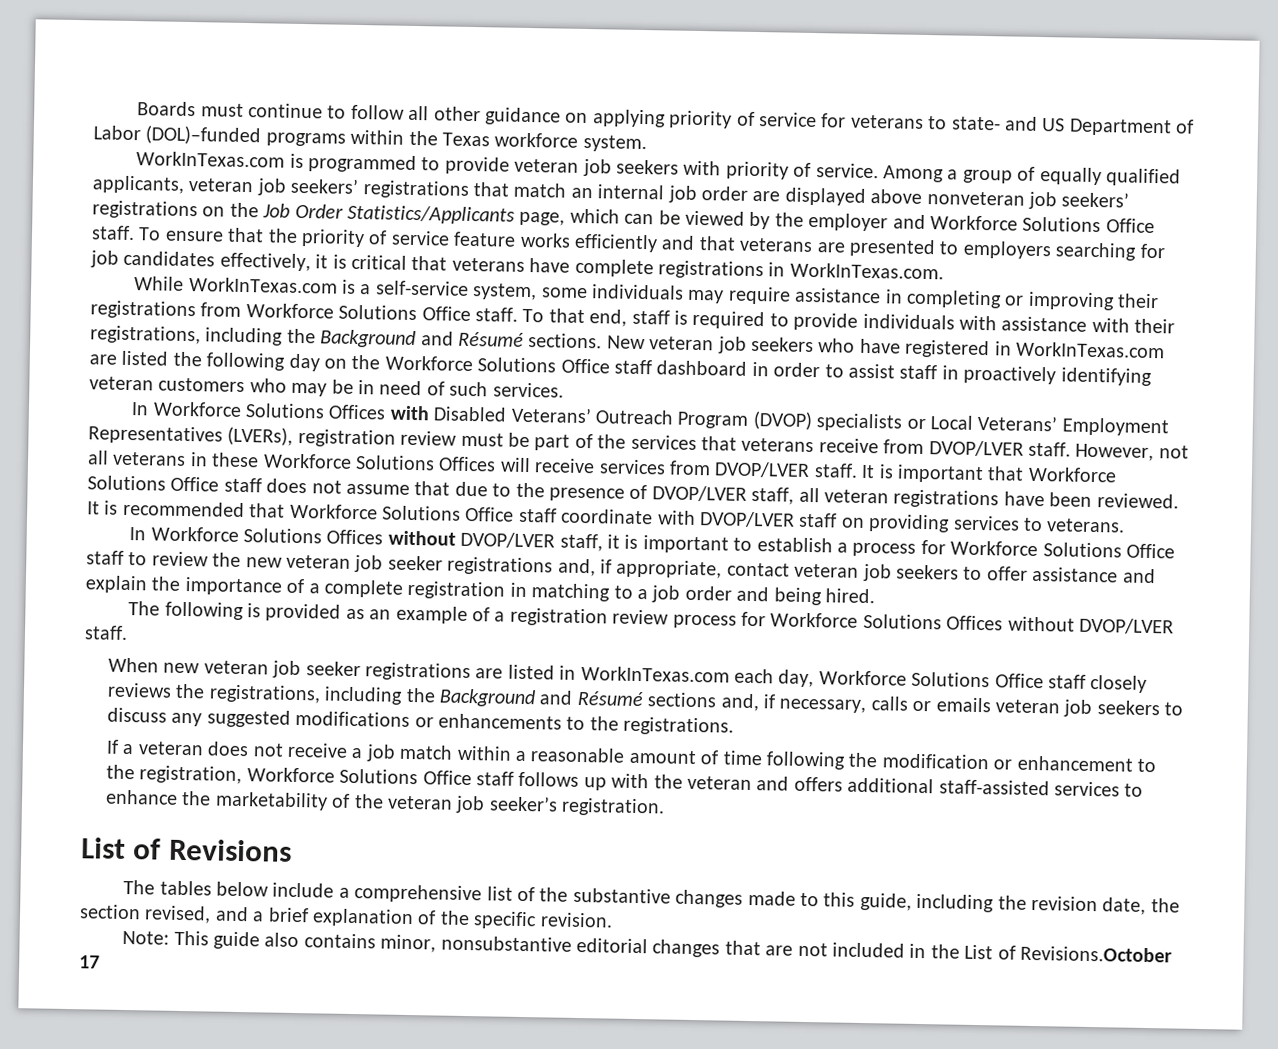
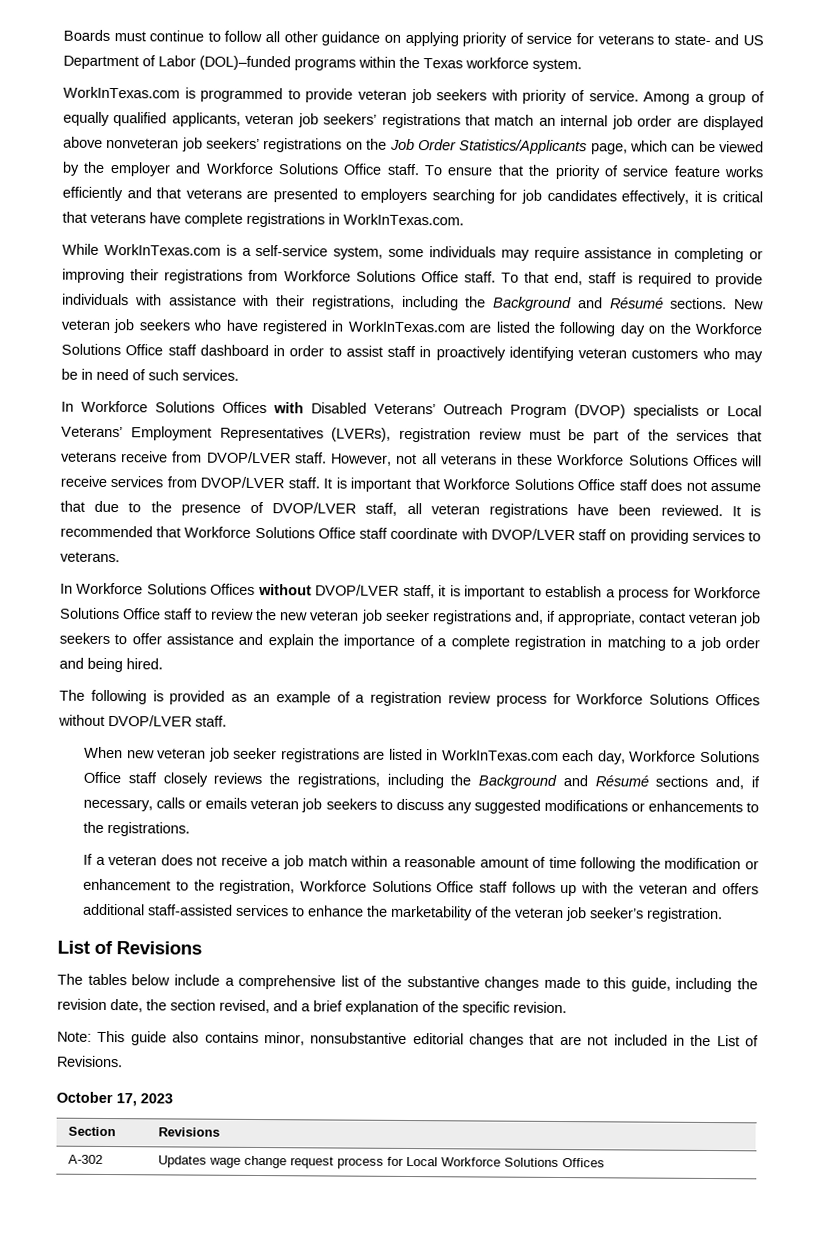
[1019,945,1172,963] [79,955,100,969] Revisions.October 17 -> [57,1055,123,1068] [56,1091,173,1107] [67,1126,116,1137] [157,1127,220,1137] [67,1154,103,1164] [157,1155,605,1169] Revisions. // October 17, 2023 // Section | Revisions // A-302 | Updates wage change request process for Local Workforce Solutions Offices

